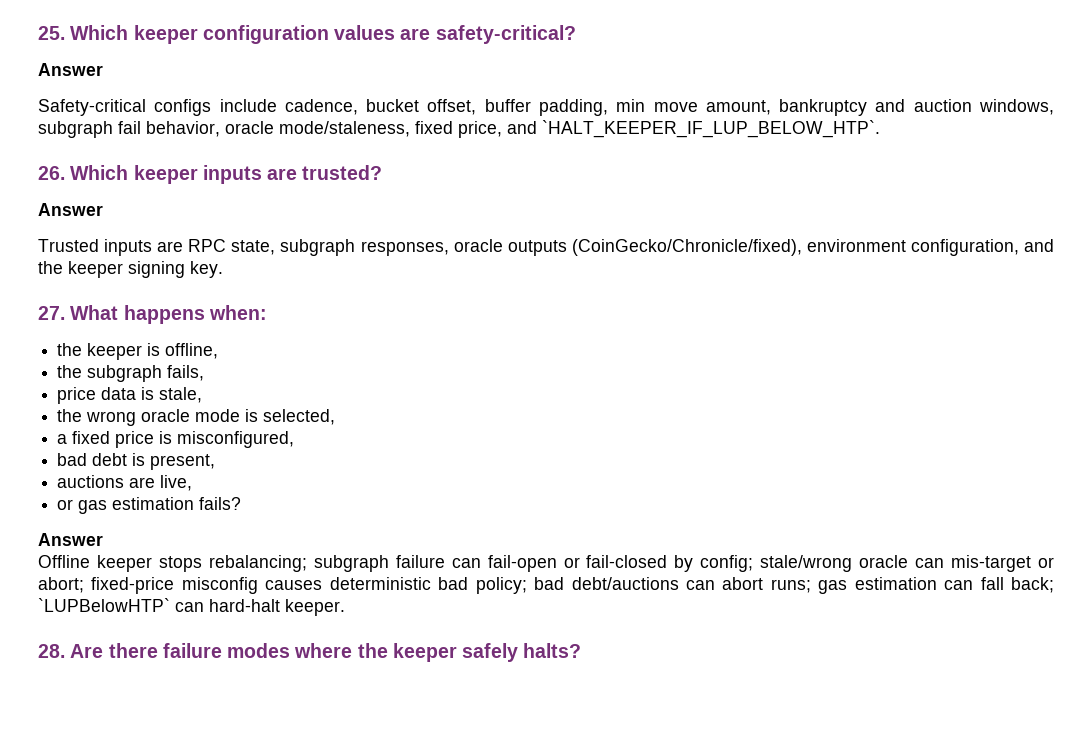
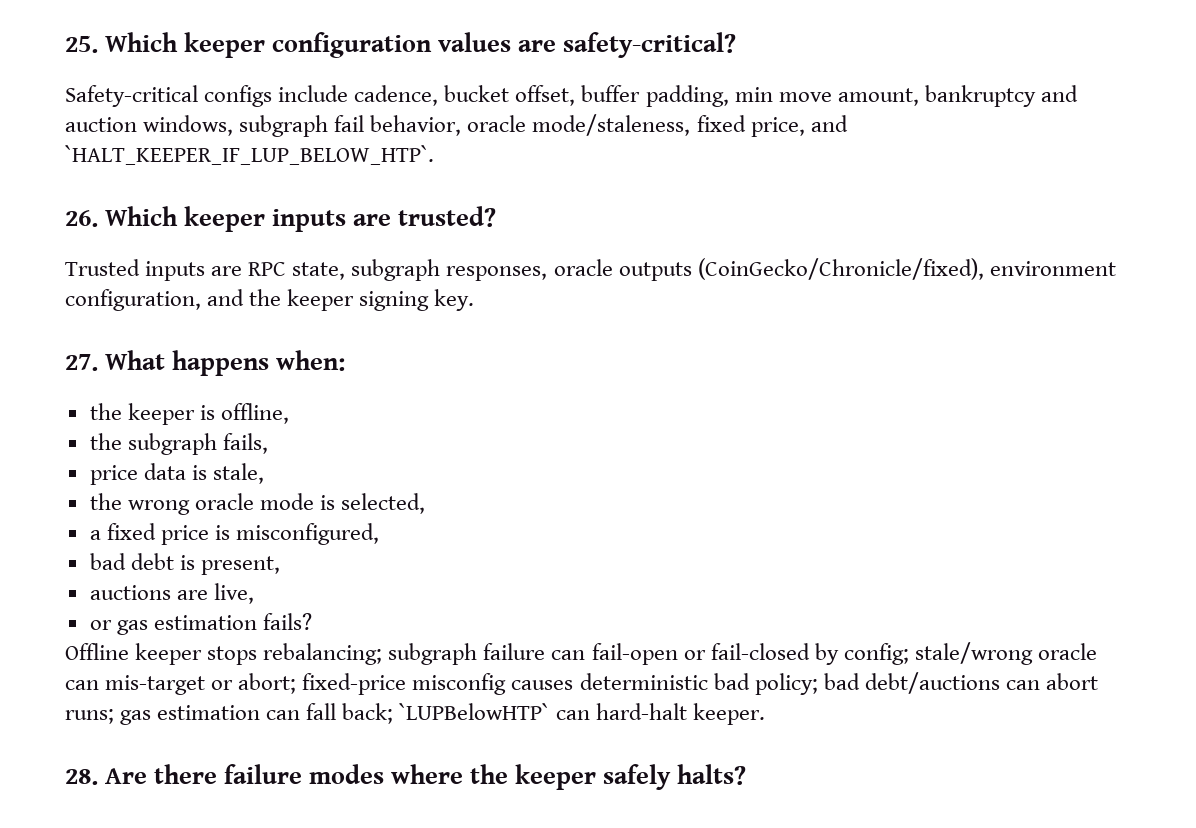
[38,63,103,76] // Answer -> (737, 45) none
[38,203,103,216] // Answer -> (497, 216) none
[38,533,103,546] // Answer -> (312, 621) none

